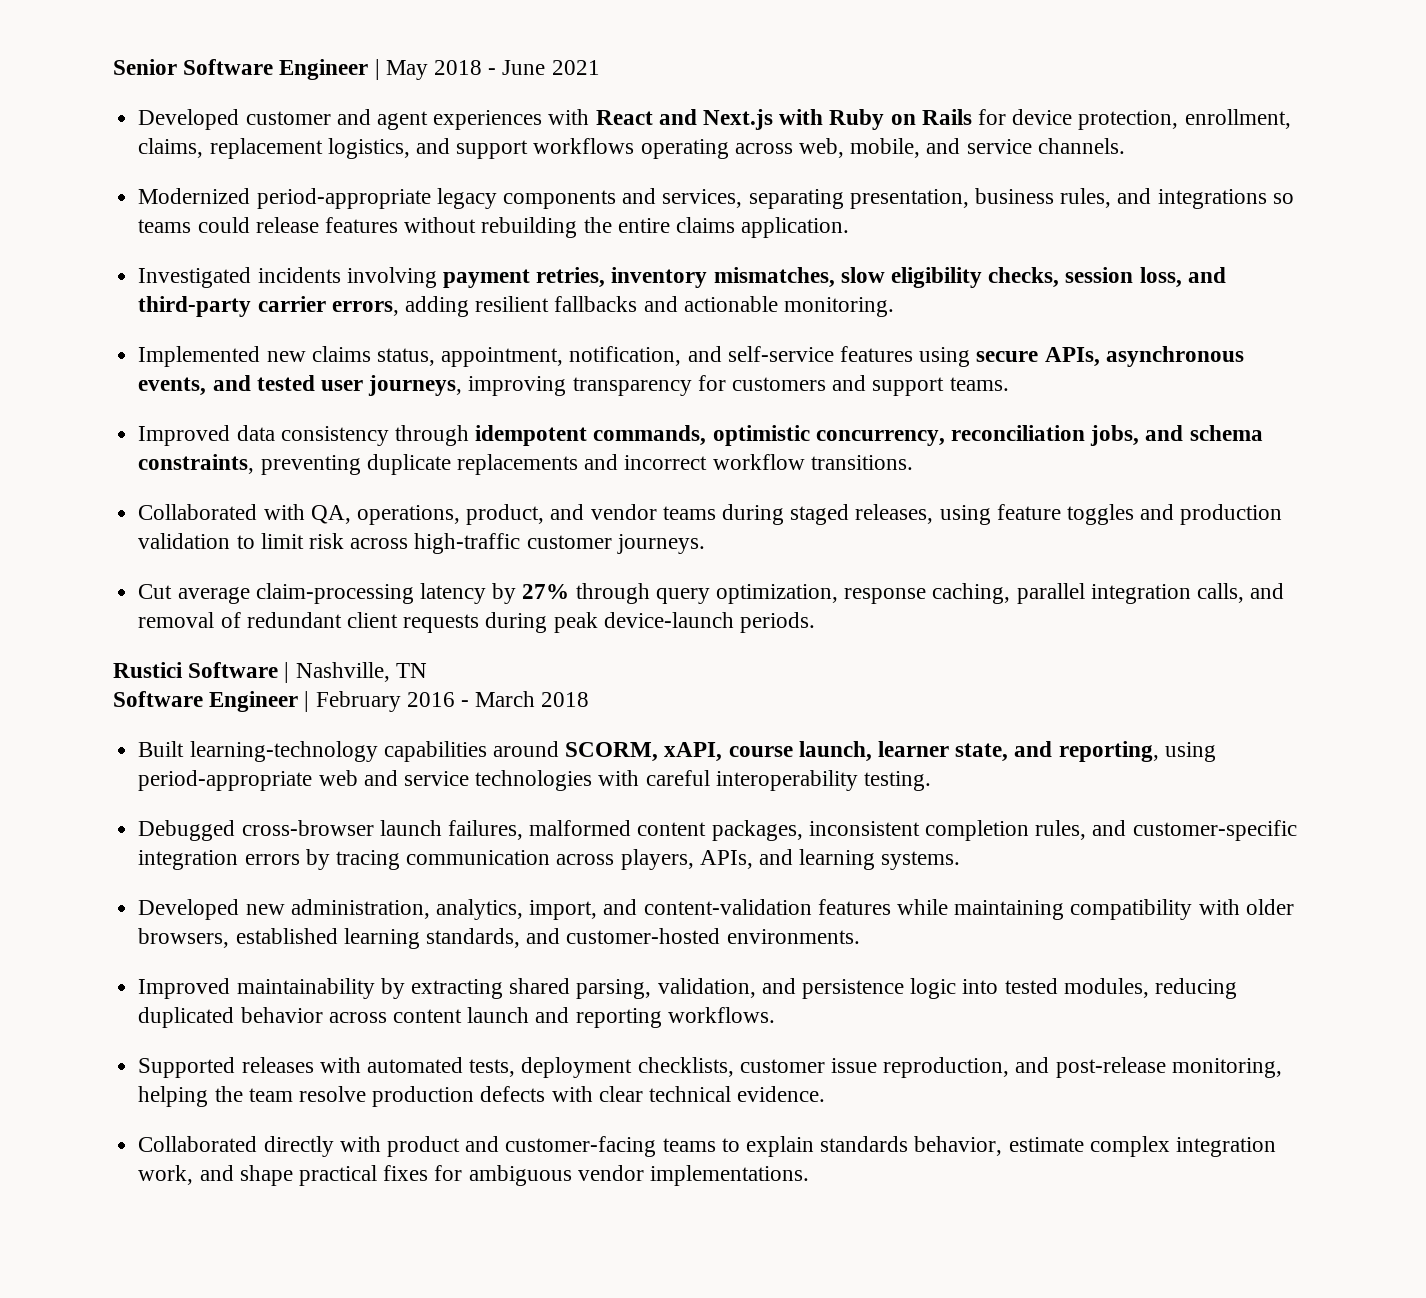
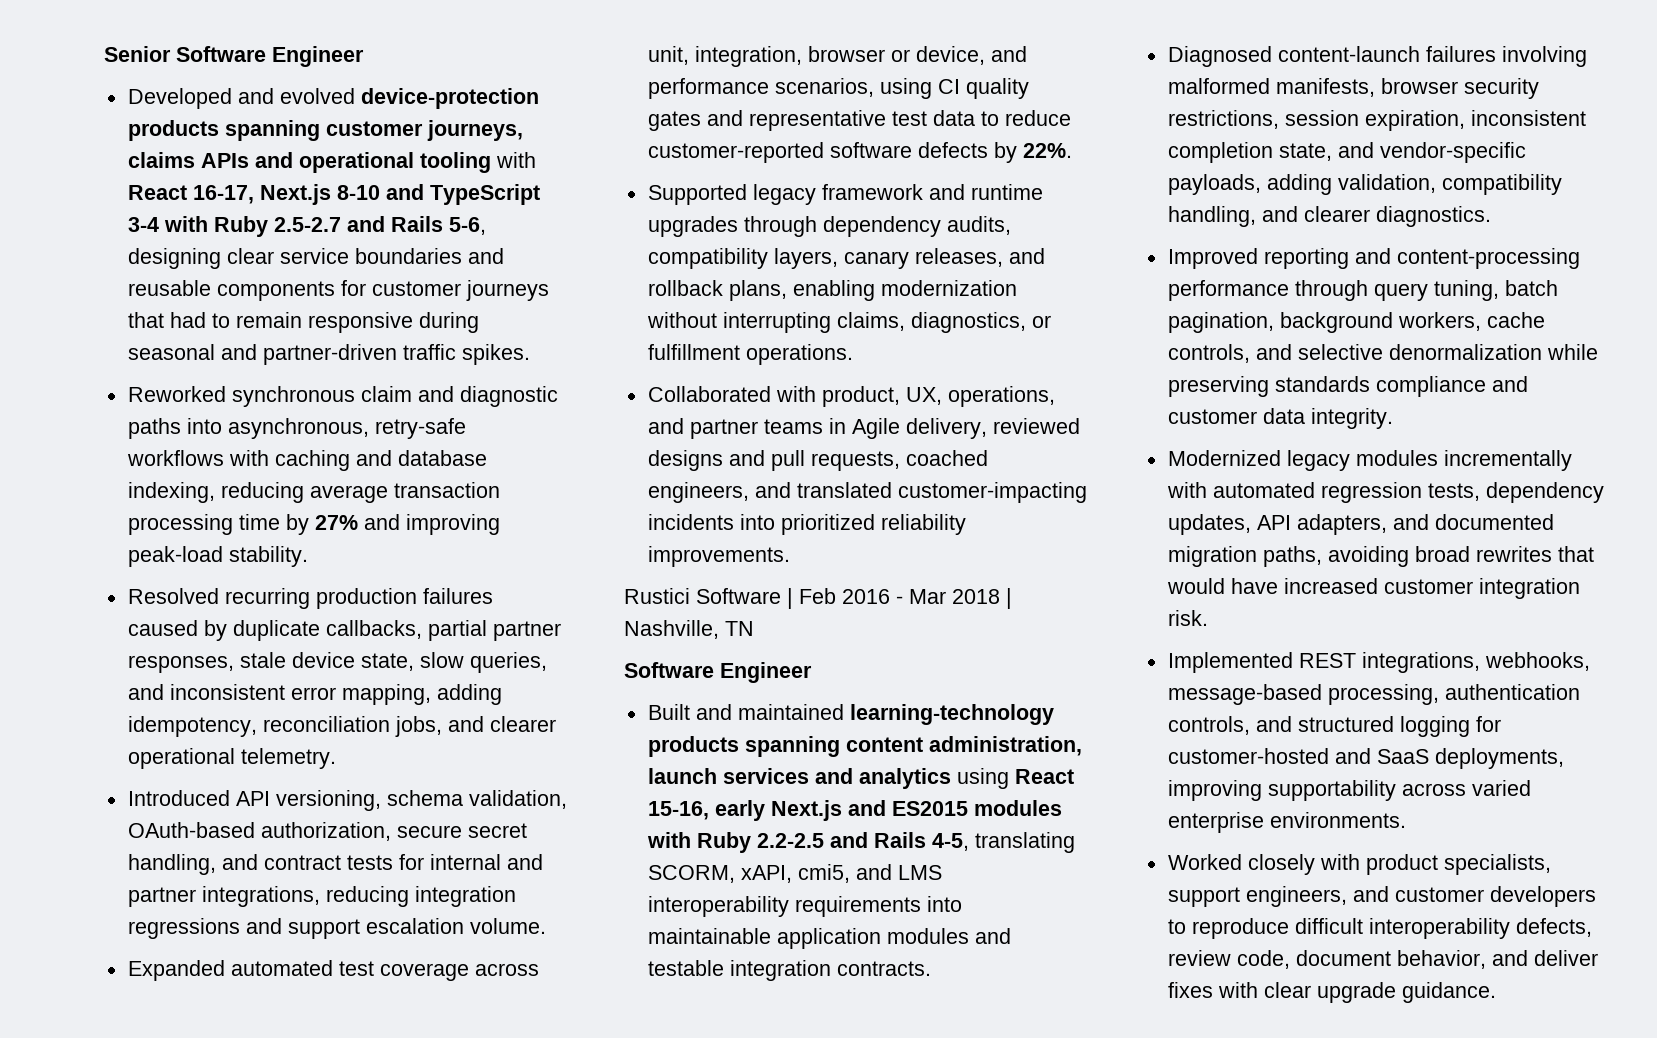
[374,59,600,80] [138,109,1291,130] [138,138,1125,159] [138,188,1294,209] [138,217,850,238] [138,267,1226,288] [138,296,894,317] [138,346,1244,367] [138,375,1009,396] [138,425,1263,446] [138,454,913,475] [138,504,1283,525] [138,533,705,554] [138,583,1285,604] [138,612,815,633] [113,662,427,683] [113,691,590,712] [138,741,1216,762] [138,770,931,791] [138,820,1297,841] [138,849,961,870] [138,899,1294,920] [138,928,860,949] [138,978,1238,999] [138,1007,775,1028] [138,1057,1282,1078] [138,1086,826,1107] [138,1136,1277,1157] [138,1165,809,1186] | May 2018 - June 2021 // Developed customer and agent experiences with React and Next.js with Ruby on Rails for device protection, enrollment, claims, replacement logistics, and support workflows operating across web, mobile, and service channels. // Modernized period-appropriate legacy components and services, separating presentation, business rules, and integrations so teams could release features without rebuilding the entire claims application. // Investigated incidents involving payment retries, inventory mismatches, slow eligibility checks, session loss, and third-party carrier errors, adding resilient fallbacks and actionable monitoring. // Implemented new claims status, appointment, notification, and self-service features using secure APIs, asynchronous events, and tested user journeys, improving transparency for customers and support teams. // Improved data consistency through idempotent commands, optimistic concurrency, reconciliation jobs, and schema constraints, preventing duplicate replacements and incorrect workflow transitions. // Collaborated with QA, operations, product, and vendor teams during staged releases, using feature toggles and production validation to limit risk across high-traffic customer journeys. // Cut average claim-processing latency by 27% through query optimization, response caching, parallel integration calls, and removal of redundant client requests during peak device-launch periods. // Rustici Software | Nashville, TN // Software Engineer | February 2016 - March 2018 // Built learning-technology capabilities around SCORM, xAPI, course launch, learner state, and reporting, using period-appropriate web and service technologies with careful interoperability testing. // Debugged cross-browser launch failures, malformed content packages, inconsistent completion rules, and customer-specific integration errors by tracing communication across players, APIs, and learning systems. // Developed new administration, analytics, import, and content-validation features while maintaining compatibility with older browsers, established learning standards, and customer-hosted environments. // Improved maintainability by extracting shared parsing, validation, and persistence logic into tested modules, reducing duplicated behavior across content launch and reporting workflows. // Supported releases with automated tests, deployment checklists, customer issue reproduction, and post-release monitoring, helping the team resolve production defects with clear technical evidence. // Collaborated directly with product and customer-facing teams to explain standards behavior, estimate complex integration work, and shape practical fixes for ambiguous vendor implementations. -> [127,88,539,109] [127,120,523,141] [127,152,536,173] [127,184,540,205] [127,216,486,237] [127,248,504,269] [127,280,549,301] [127,312,479,333] [127,344,530,365] [127,386,558,407] [127,418,466,439] [126,450,487,471] [127,482,500,503] [127,514,500,535] [127,546,308,567] [127,588,493,609] [127,620,561,641] [127,652,547,673] [127,684,502,705] [127,716,556,737] [127,748,336,769] [127,790,567,811] [127,822,527,841] [127,854,543,875] [127,886,516,907] [127,918,546,939] [127,960,539,981] [647,46,1027,67] [647,78,1029,99] [647,110,1071,131] [647,142,1072,163] [647,184,1043,205] [647,216,1011,237] [647,248,1045,269] [647,280,1017,301] [646,312,1051,333] [647,344,853,365] [647,386,1055,407] [647,418,1080,439] [647,450,988,471] [647,482,1087,503] [647,514,966,535] [647,546,790,567] [624,588,1012,609] [624,620,754,639] [624,662,812,683] [647,704,1054,725] [647,736,1082,757] [647,768,1074,789] [647,800,1062,821] [646,832,1075,853] [647,864,942,883] [647,896,962,917] [647,928,1011,949] [647,960,931,981] [1167,46,1587,67] [1167,78,1539,99] [1167,110,1586,131] [1167,142,1526,163] [1167,174,1562,195] [1167,206,1491,227] [1167,248,1580,269] [1167,280,1558,301] [1167,312,1545,333] [1167,344,1598,363] [1167,376,1528,397] [1167,408,1393,429] [1167,450,1572,471] [1166,482,1604,503] [1167,514,1554,535] [1167,546,1594,567] [1166,578,1580,599] [1167,610,1208,626] [1167,652,1590,673] [1167,684,1580,705] [1167,716,1501,737] [1167,748,1564,769] [1167,780,1531,801] [1167,812,1406,833] [1167,854,1551,875] [1167,886,1596,907] [1167,918,1592,939] [1167,950,1598,969] [1167,982,1496,1003] // Developed and evolved device-protection products spanning customer journeys, claims APIs and operational tooling with React 16-17, Next.js 8-10 and TypeScript 3-4 with Ruby 2.5-2.7 and Rails 5-6, designing clear service boundaries and reusable components for customer journeys that had to remain responsive during seasonal and partner-driven traffic spikes. // Reworked synchronous claim and diagnostic paths into asynchronous, retry-safe workflows with caching and database indexing, reducing average transaction processing time by 27% and improving peak-load stability. // Resolved recurring production failures caused by duplicate callbacks, partial partner responses, stale device state, slow queries, and inconsistent error mapping, adding idempotency, reconciliation jobs, and clearer operational telemetry. // Introduced API versioning, schema validation, OAuth-based authorization, secure secret handling, and contract tests for internal and partner integrations, reducing integration regressions and support escalation volume. // Expanded automated test coverage across unit, integration, browser or device, and performance scenarios, using CI quality gates and representative test data to reduce customer-reported software defects by 22%. // Supported legacy framework and runtime upgrades through dependency audits, compatibility layers, canary releases, and rollback plans, enabling modernization without interrupting claims, diagnostics, or fulfillment operations. // Collaborated with product, UX, operations, and partner teams in Agile delivery, reviewed designs and pull requests, coached engineers, and translated customer-impacting incidents into prioritized reliability improvements. // Rustici Software | Feb 2016 - Mar 2018 | Nashville, TN // Software Engineer // Built and maintained learning-technology products spanning content administration, launch services and analytics using React 15-16, early Next.js and ES2015 modules with Ruby 2.2-2.5 and Rails 4-5, translating SCORM, xAPI, cmi5, and LMS interoperability requirements into maintainable application modules and testable integration contracts. // Diagnosed content-launch failures involving malformed manifests, browser security restrictions, session expiration, inconsistent completion state, and vendor-specific payloads, adding validation, compatibility handling, and clearer diagnostics. // Improved reporting and content-processing performance through query tuning, batch pagination, background workers, cache controls, and selective denormalization while preserving standards compliance and customer data integrity. // Modernized legacy modules incrementally with automated regression tests, dependency updates, API adapters, and documented migration paths, avoiding broad rewrites that would have increased customer integration risk. // Implemented REST integrations, webhooks, message-based processing, authentication controls, and structured logging for customer-hosted and SaaS deployments, improving supportability across varied enterprise environments. // Worked closely with product specialists, support engineers, and customer developers to reproduce difficult interoperability defects, review code, document behavior, and deliver fixes with clear upgrade guidance.

